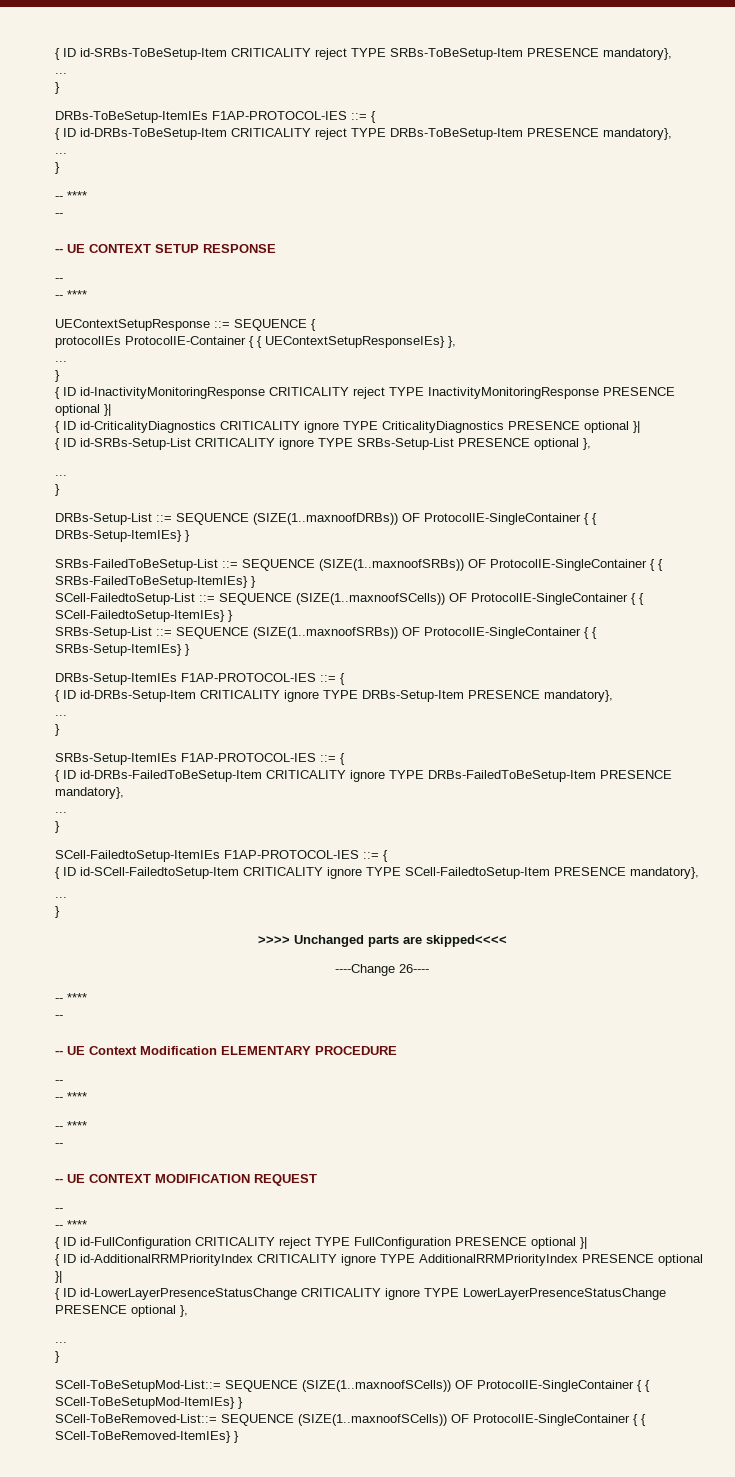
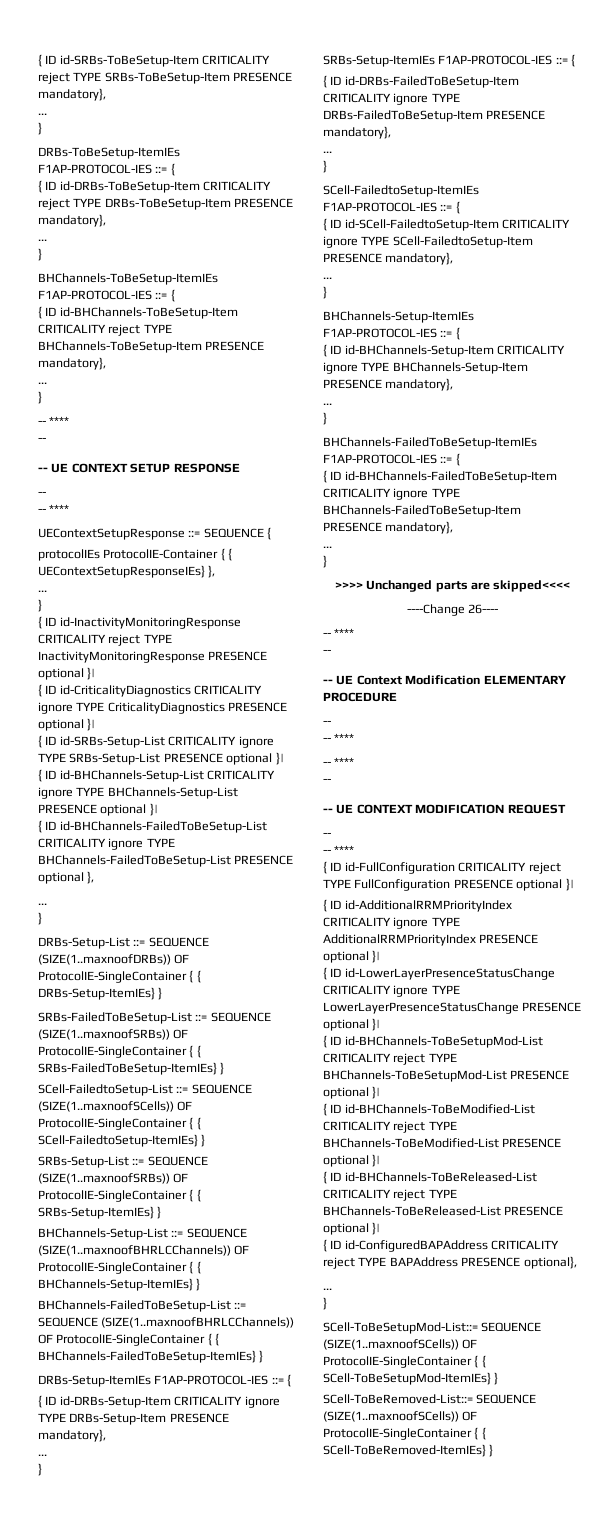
(60, 168) none -> [38,273,218,285] [38,289,175,302] [38,306,238,319] [38,324,172,336] [38,341,265,353] [38,357,106,370] [38,382,47,384] [38,391,42,404] // BHChannels-ToBeSetup-ItemIEs F1AP-PROTOCOL-IES ::= { // { ID id-BHChannels-ToBeSetup-Item CRITICALITY reject TYPE BHChannels-ToBeSetup-Item PRESENCE mandatory}, // ... // }
(579, 444) none -> [275,752,284,765] [38,769,276,782] [38,787,238,799] [38,803,158,816] [38,820,267,833] [38,838,175,850] [38,855,294,867] [38,872,84,884] }| // { ID id-BHChannels-Setup-List CRITICALITY ignore TYPE BHChannels-Setup-List PRESENCE optional }| // { ID id-BHChannels-FailedToBeSetup-List CRITICALITY ignore TYPE BHChannels-FailedToBeSetup-List PRESENCE optional
(190, 650) none -> [38,1228,247,1240] [38,1245,250,1256] [38,1261,201,1274] [38,1278,201,1291] [38,1300,247,1312] [38,1317,295,1328] [38,1333,220,1346] [38,1350,264,1363] // BHChannels-Setup-List ::= SEQUENCE (SIZE(1..maxnoofBHRLCChannels)) OF ProtocolIE-SingleContainer { { BHChannels-Setup-ItemIEs} } // BHChannels-FailedToBeSetup-List ::= SEQUENCE (SIZE(1..maxnoofBHRLCChannels)) OF ProtocolIE-SingleContainer { { BHChannels-FailedToBeSetup-ItemIEs} }
(60, 912) none -> [323,311,474,323] [323,327,460,340] [323,344,566,357] [323,362,528,374] [323,378,454,391] [323,403,332,405] [323,412,327,425] [323,437,537,449] [323,453,460,466] [323,470,557,483] [323,488,460,500] [323,505,521,517] [323,521,454,534] [323,546,332,548] [323,555,327,568] // BHChannels-Setup-ItemIEs F1AP-PROTOCOL-IES ::= { // { ID id-BHChannels-Setup-Item CRITICALITY ignore TYPE BHChannels-Setup-Item PRESENCE mandatory}, // ... // } // BHChannels-FailedToBeSetup-ItemIEs F1AP-PROTOCOL-IES ::= { // { ID id-BHChannels-FailedToBeSetup-Item CRITICALITY ignore TYPE BHChannels-FailedToBeSetup-Item PRESENCE mandatory}, // ... // }
[180,1305,188,1317] }, -> [372,1018,381,1031] [323,1035,543,1048] [323,1053,457,1065] [323,1070,570,1082] [323,1086,381,1099] [323,1103,535,1116] [323,1121,457,1133] [323,1138,562,1148] [323,1154,381,1167] [323,1171,537,1184] [323,1189,457,1201] [323,1206,564,1216] [323,1222,381,1235] [323,1239,560,1252] [323,1256,577,1269] }| // { ID id-BHChannels-ToBeSetupMod-List CRITICALITY reject TYPE BHChannels-ToBeSetupMod-List PRESENCE optional }| // { ID id-BHChannels-ToBeModified-List CRITICALITY reject TYPE BHChannels-ToBeModified-List PRESENCE optional }| // { ID id-BHChannels-ToBeReleased-List CRITICALITY reject TYPE BHChannels-ToBeReleased-List PRESENCE optional }| // { ID id-ConfiguredBAPAddress CRITICALITY reject TYPE BAPAddress PRESENCE optional},

